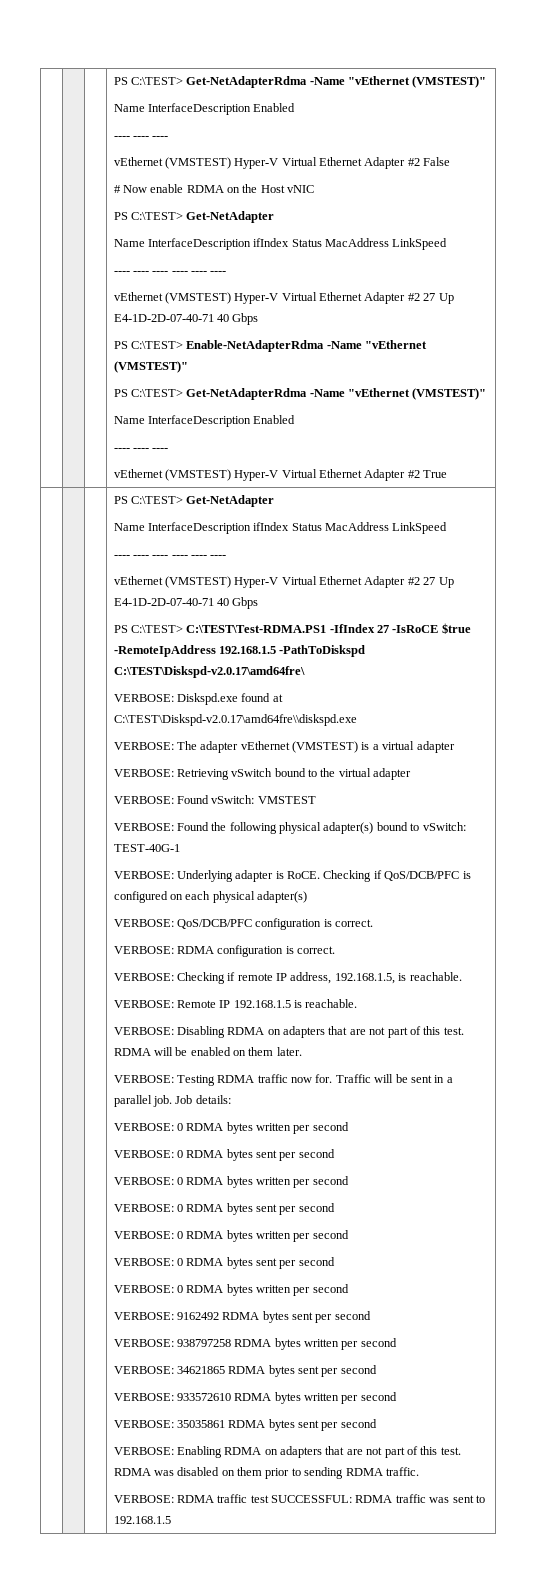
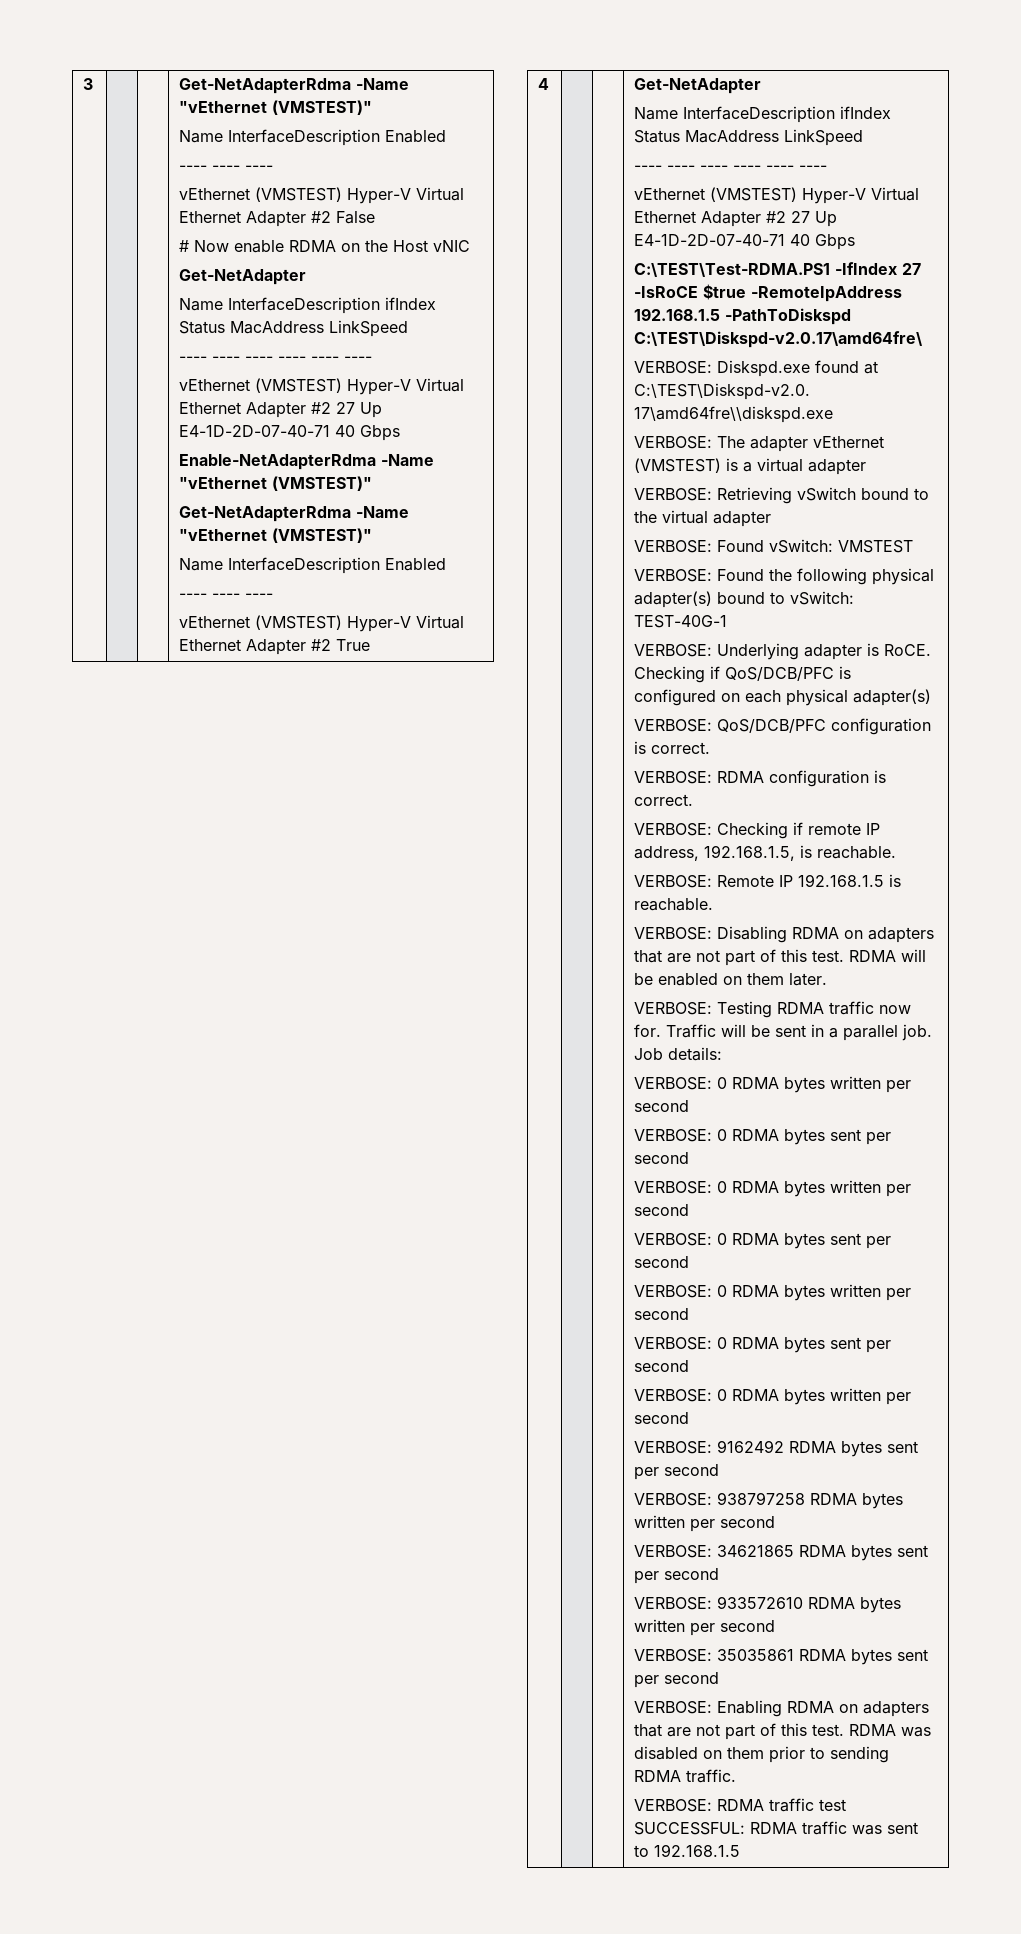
[113,77,183,85] | | | PS C:\TEST> -> [83,78,94,90] 3 | | |
[113,212,183,220] PS C:\TEST> -> (471, 246) none
[113,341,183,349] PS C:\TEST> -> (401, 433) none
[113,389,183,397] PS C:\TEST> -> (373, 483) none
[113,496,183,504] | | | PS C:\TEST> -> [538,78,550,90] 4 | | |
[113,625,183,633] PS C:\TEST> -> (856, 242) none

